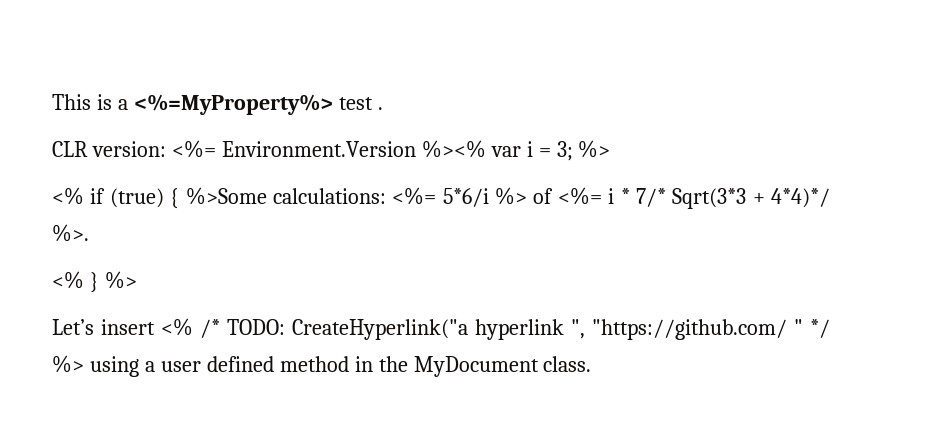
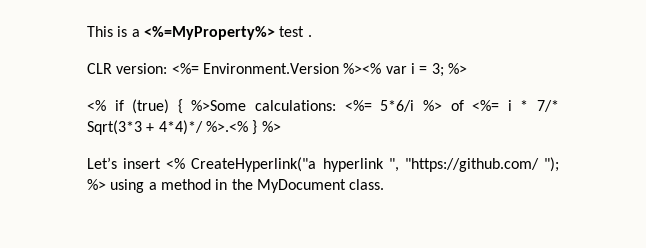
[52,224,89,242] [52,271,84,289] %>. // <% -> [205,121,248,132] %>.<%
[200,319,285,338] /* TODO: -> (186, 163) none
[794,319,830,338] " */ -> [544,157,559,172] ");
[160,356,274,372] user defined -> (157, 186) none

